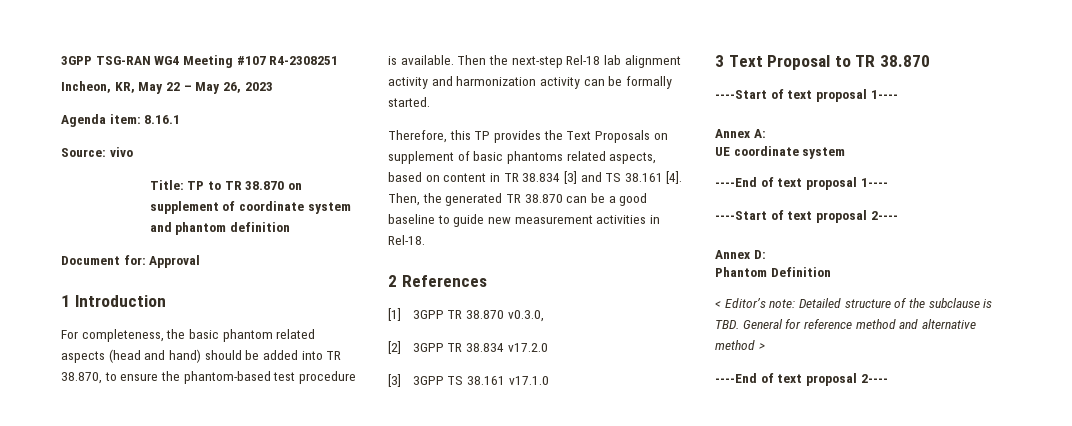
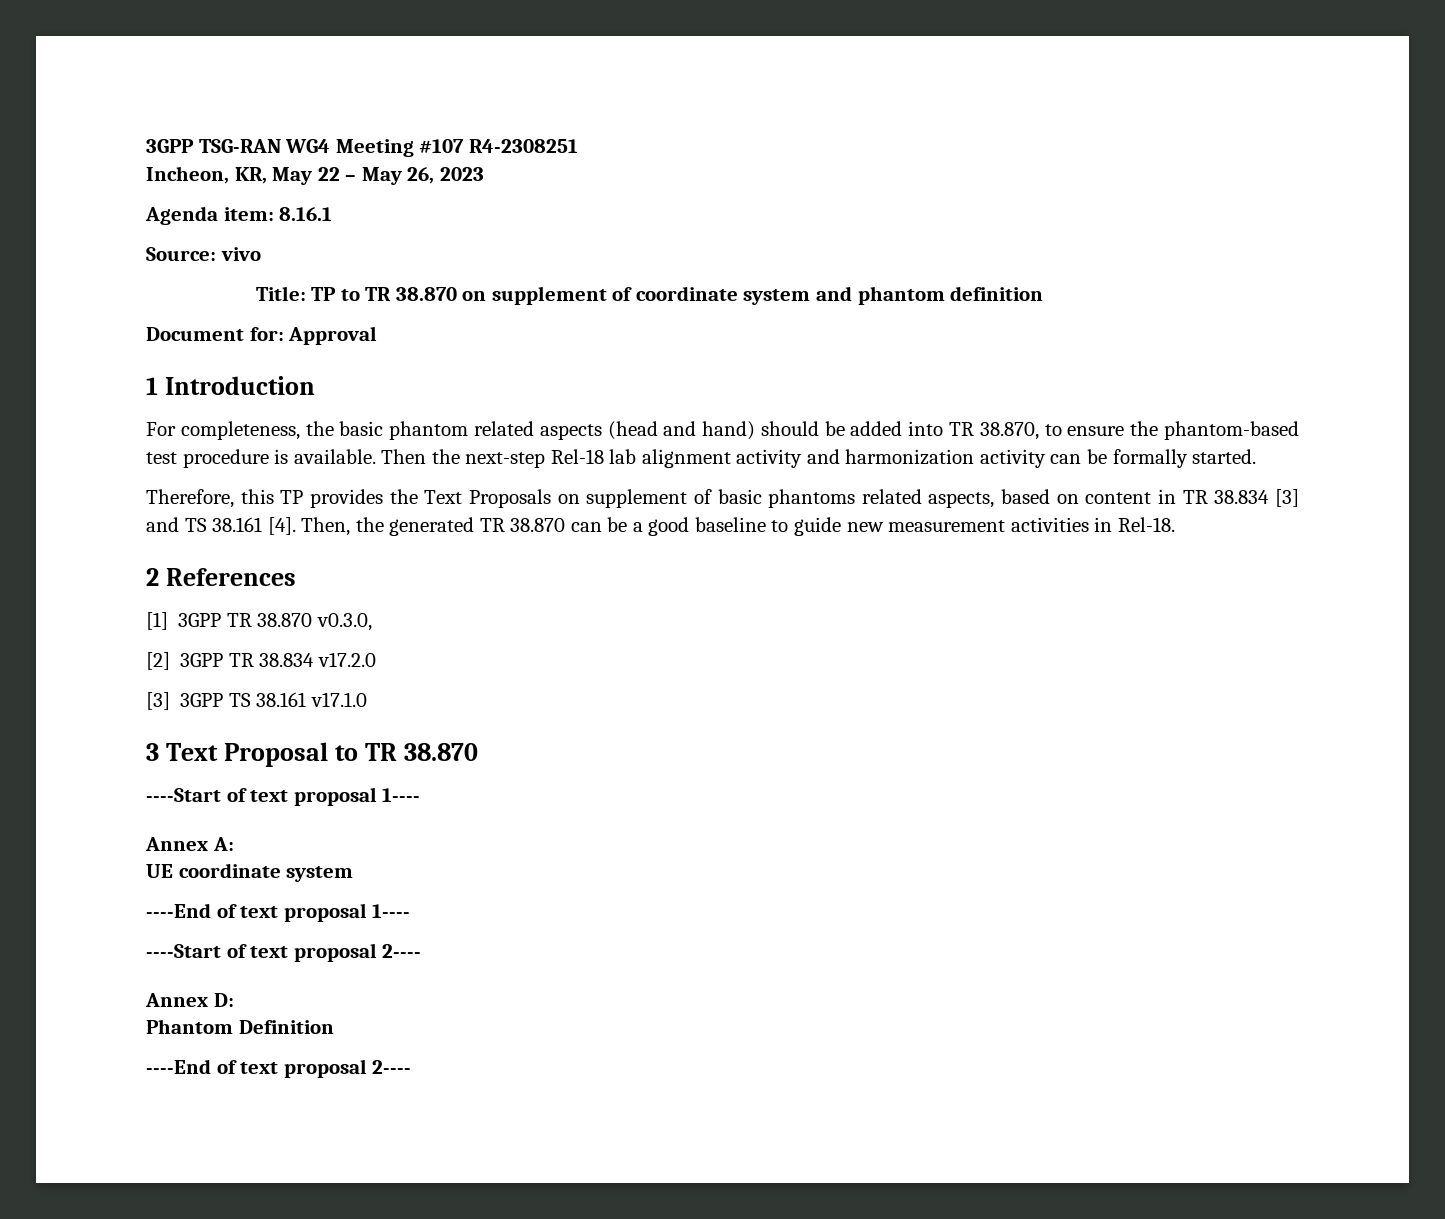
[715,298,993,308] [715,319,976,329] [715,340,765,350] // < Editor’s note: Detailed structure of the subclause is TBD. General for reference method and alternative method > -> (334, 1027) none

